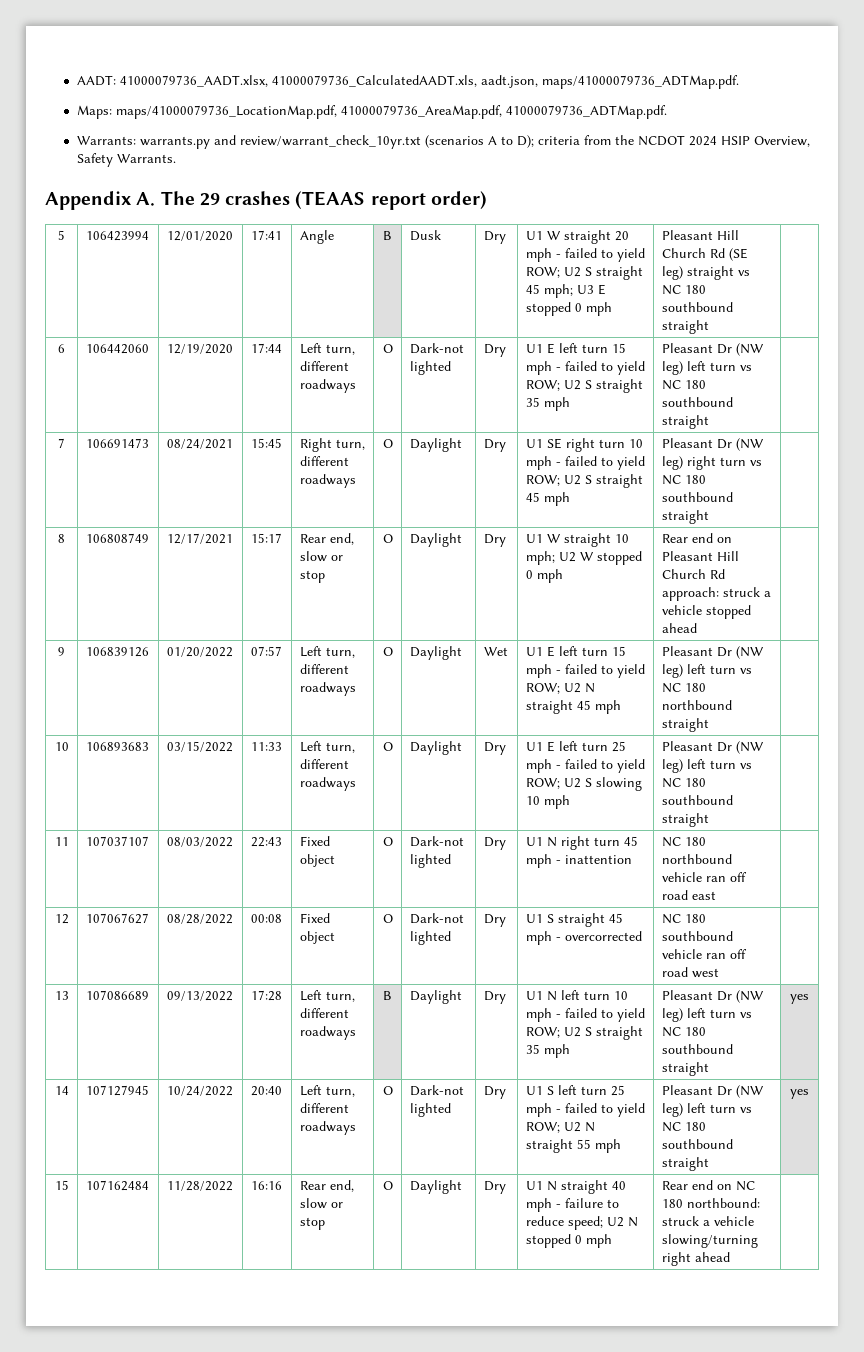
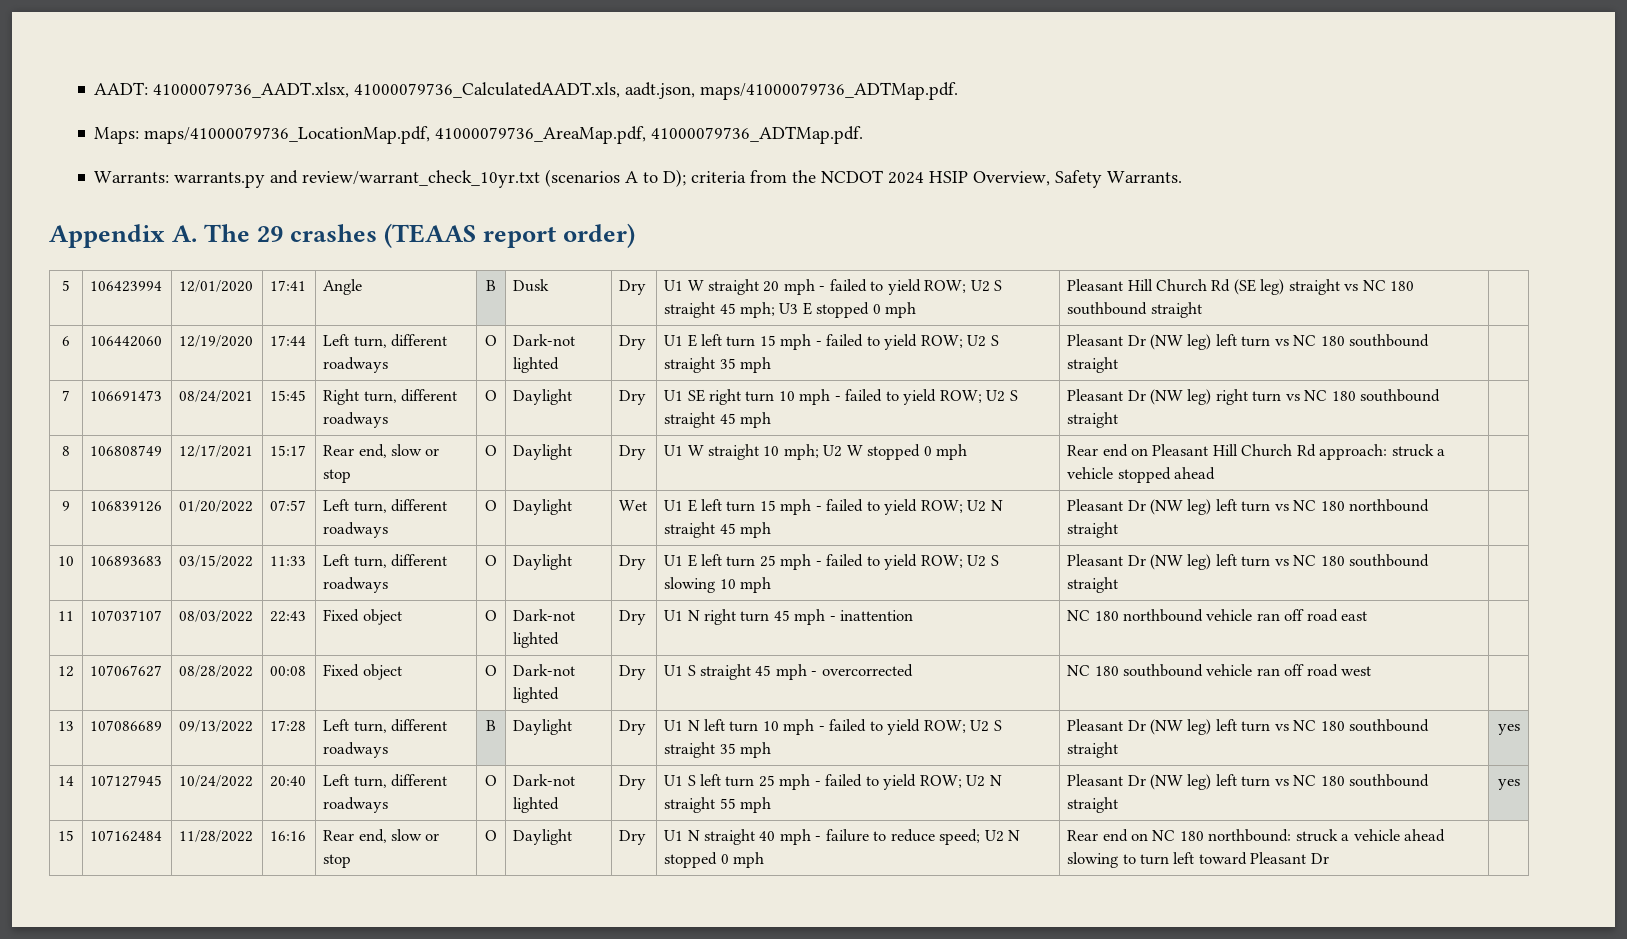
[661,1234,758,1248] [661,1252,730,1266] slowing/turning right ahead -> [1404,829,1446,842] [1067,852,1329,868] ahead slowing to turn left toward Pleasant Dr

